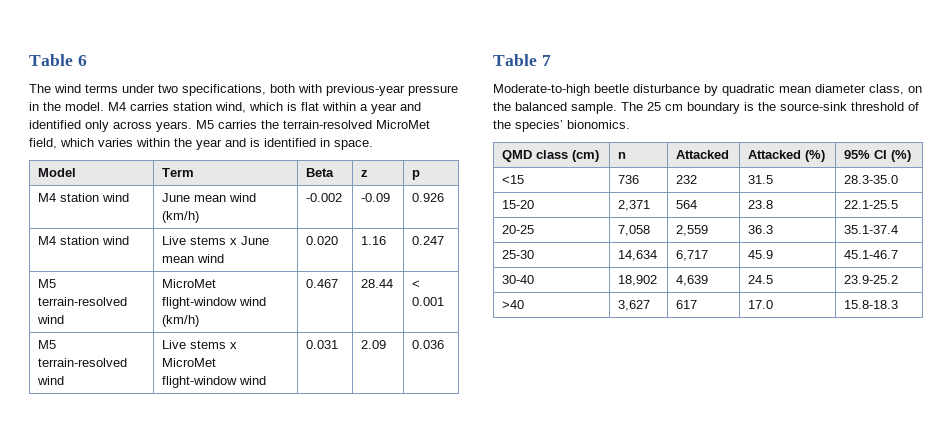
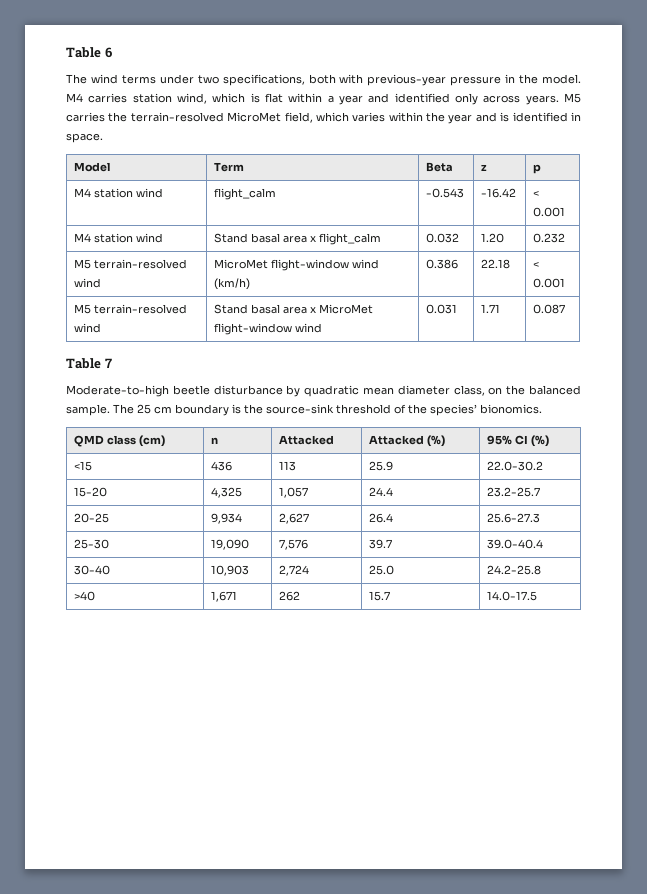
[161,193,256,202] [161,211,199,223] [305,193,342,202] [360,193,390,202] [411,193,444,202] [37,236,129,245] [161,236,269,245] [161,254,224,263] [305,236,338,245] [360,236,386,245] [411,236,444,245] June mean wind (km/h) | -0.002 | -0.09 | 0.926 // M4 station wind | Live stems x June mean wind | 0.020 | 1.16 | 0.247 -> [213,188,276,200] [425,188,464,198] [480,188,516,198] [532,191,539,197] [532,207,565,217] [73,233,163,243] [213,233,381,245] [425,233,459,243] [480,233,504,243] [532,233,565,243] flight_calm | -0.543 | -16.42 | < 0.001 // M4 station wind | Stand basal area x flight_calm | 0.032 | 1.20 | 0.232
[305,279,338,288] [360,279,393,288] 0.467 | 28.44 -> [425,259,458,269] [480,259,510,269] 0.386 | 22.18
[161,340,226,349] Live stems -> [213,304,307,314] Stand basal area
[360,340,386,349] [411,340,444,349] 2.09 | 0.036 -> [480,304,500,313] [532,304,565,314] 1.71 | 0.087
[617,175,639,184] [675,175,697,184] [747,175,773,184] [843,175,898,184] [501,200,534,209] [617,200,650,211] [675,200,697,209] [747,200,773,209] [843,200,898,209] [501,225,534,234] [617,225,650,236] [675,225,708,236] [747,225,773,234] [843,225,898,234] [501,250,534,259] [617,250,657,261] [675,250,708,261] [747,250,773,259] [843,250,898,259] [501,275,534,284] [617,275,657,286] [675,275,708,286] [747,275,773,284] [843,275,898,284] [501,300,524,309] [617,300,650,311] [675,300,697,309] [747,300,773,309] [843,300,898,309] 736 | 232 | 31.5 | 28.3-35.0 // 15-20 | 2,371 | 564 | 23.8 | 22.1-25.5 // 20-25 | 7,058 | 2,559 | 36.3 | 35.1-37.4 // 25-30 | 14,634 | 6,717 | 45.9 | 45.1-46.7 // 30-40 | 18,902 | 4,639 | 24.5 | 23.9-25.2 // >40 | 3,627 | 617 | 17.0 | 15.8-18.3 -> [210,461,232,471] [278,461,296,471] [368,461,393,471] [486,461,543,471] [73,487,107,497] [210,487,242,498] [278,487,308,498] [368,487,393,496] [486,487,540,497] [73,513,109,523] [210,513,242,524] [278,513,309,524] [368,513,393,523] [486,513,540,523] [73,539,109,549] [210,539,249,550] [278,539,308,550] [368,539,392,549] [486,539,543,549] [73,565,110,575] [210,565,249,576] [278,565,309,576] [368,565,394,575] [486,565,541,575] [73,591,95,601] [210,591,237,602] [278,591,300,601] [368,591,390,601] [486,591,537,601] 436 | 113 | 25.9 | 22.0-30.2 // 15-20 | 4,325 | 1,057 | 24.4 | 23.2-25.7 // 20-25 | 9,934 | 2,627 | 26.4 | 25.6-27.3 // 25-30 | 19,090 | 7,576 | 39.7 | 39.0-40.4 // 30-40 | 10,903 | 2,724 | 25.0 | 24.2-25.8 // >40 | 1,671 | 262 | 15.7 | 14.0-17.5

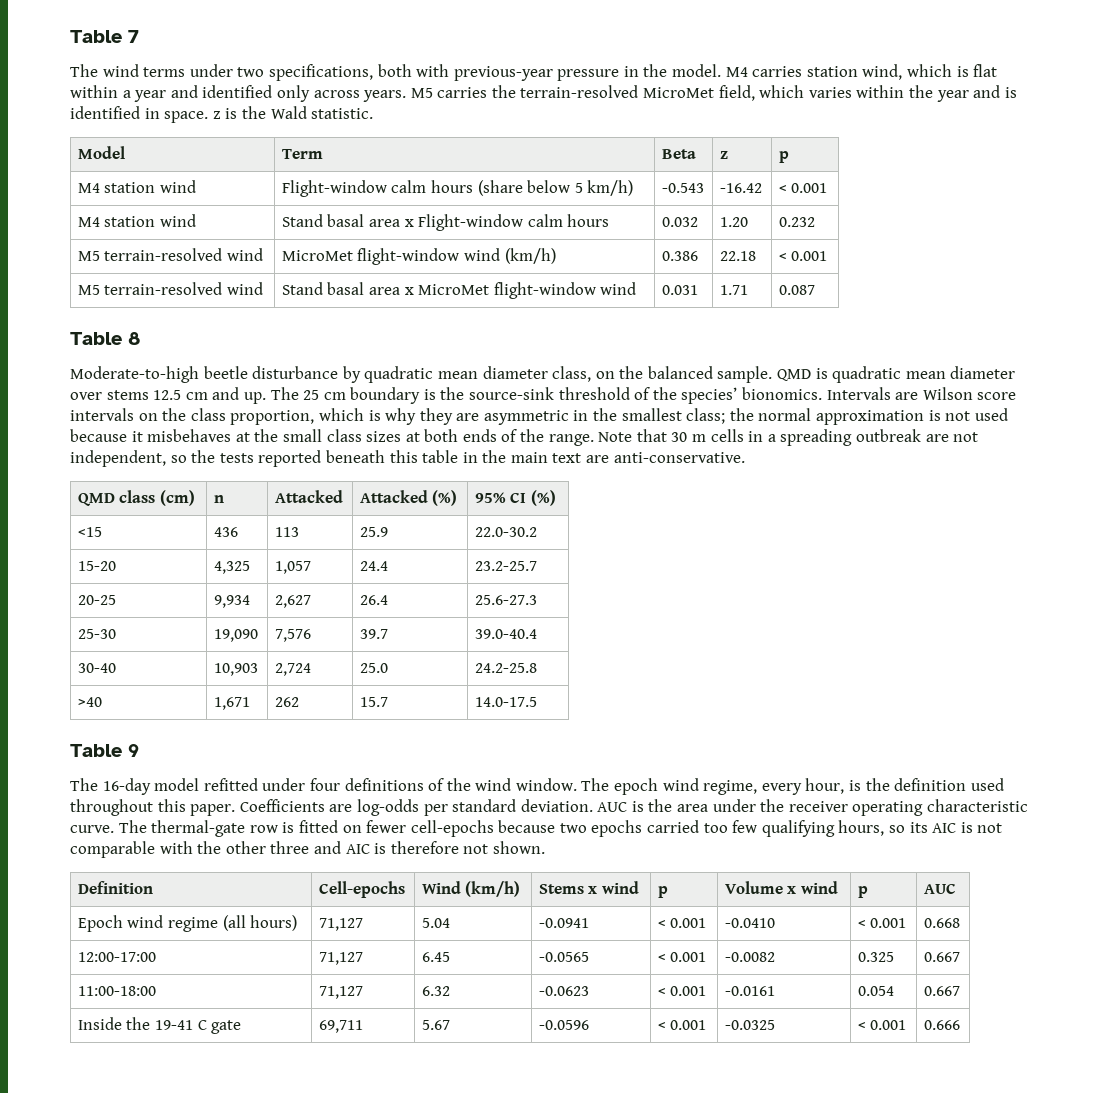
[66,47,112,58] Table 6 -> [70,30,139,43] Table 7
(103, 138) none -> [212,106,374,119] z is the Wald statistic.
[213,188,276,200] flight_calm -> [281,180,634,197] Flight-window calm hours (share below 5 km/h)
[318,233,381,245] flight_calm -> [418,214,610,231] Flight-window calm hours
[104,358,112,368] 7 -> [128,332,141,345] 8
(110, 410) none -> [777,366,1016,383] [70,387,266,404] QMD is quadratic mean diameter over stems 12.5 cm and up.
(542, 409) none -> [826,387,1017,400] [70,408,1008,425] [70,429,979,446] [70,450,745,467] Intervals are Wilson score intervals on the class proportion, which is why they are asymmetric in the smallest class; the normal approximation is not used because it misbehaves at the small class sizes at both ends of the range. Note that 30 m cells in a spreading outbreak are not independent, so the tests reported beneath this table in the main text are anti-conservative.
(537, 596) none -> [70,744,139,757] [70,778,1004,795] [70,799,1029,816] [70,820,1003,837] [70,841,545,858] [77,881,153,894] [318,881,405,898] [421,881,521,897] [538,881,640,894] [657,886,668,898] [724,881,839,894] [857,886,868,898] [923,883,956,894] [77,915,298,932] [318,918,363,931] [421,918,450,928] [538,918,589,928] [657,918,707,928] [724,918,775,928] [857,918,907,928] [923,918,960,928] [77,952,156,962] [318,952,363,965] [421,952,450,962] [538,952,589,962] [657,952,707,962] [724,952,775,962] [857,952,894,962] [923,952,960,962] [77,986,156,996] [318,986,363,999] [421,986,450,996] [538,986,589,996] [657,986,707,996] [724,986,775,996] [857,986,894,996] [923,986,960,996] [77,1017,242,1034] [318,1020,363,1033] [421,1020,450,1030] [538,1020,589,1030] [657,1020,707,1030] [724,1020,775,1030] [857,1020,907,1030] [923,1020,960,1030] // Table 9 // The 16-day model refitted under four definitions of the wind window. The epoch wind regime, every hour, is the definition used throughout this paper. Coefficients are log-odds per standard deviation. AUC is the area under the receiver operating characteristic curve. The thermal-gate row is fitted on fewer cell-epochs because two epochs carried too few qualifying hours, so its AIC is not comparable with the other three and AIC is therefore not shown. // Definition | Cell-epochs | Wind (km/h) | Stems x wind | p | Volume x wind | p | AUC // Epoch wind regime (all hours) | 71,127 | 5.04 | -0.0941 | < 0.001 | -0.0410 | < 0.001 | 0.668 // 12:00-17:00 | 71,127 | 6.45 | -0.0565 | < 0.001 | -0.0082 | 0.325 | 0.667 // 11:00-18:00 | 71,127 | 6.32 | -0.0623 | < 0.001 | -0.0161 | 0.054 | 0.667 // Inside the 19-41 C gate | 69,711 | 5.67 | -0.0596 | < 0.001 | -0.0325 | < 0.001 | 0.666

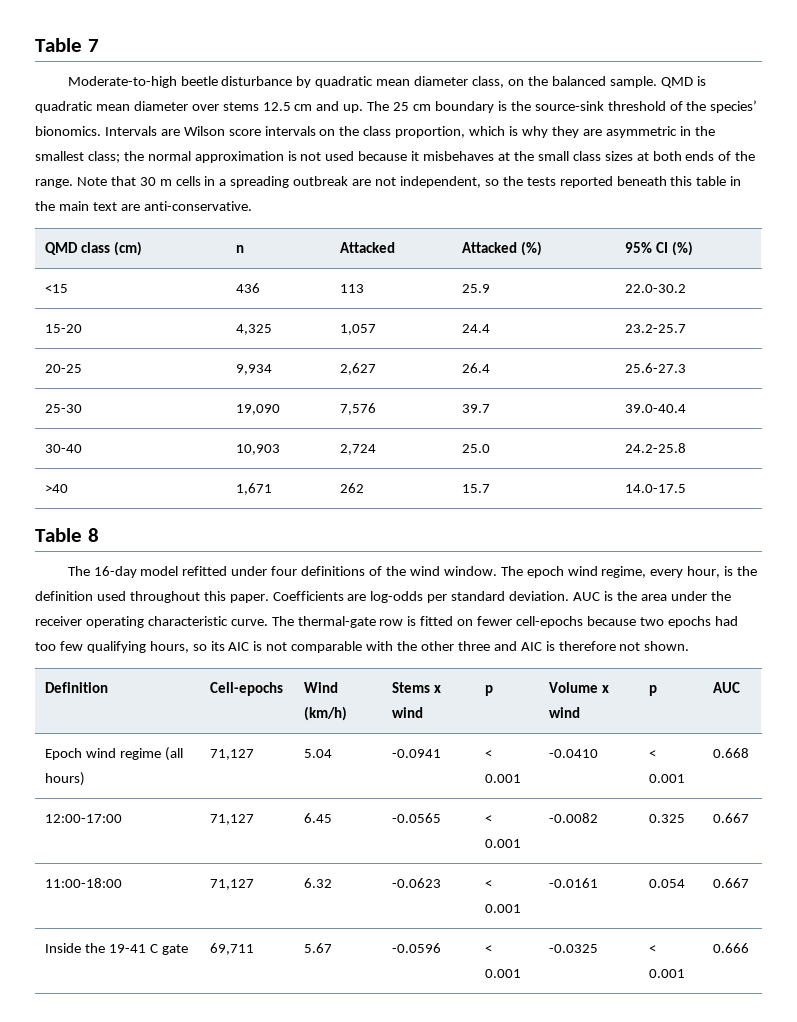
[70,64,998,81] [70,85,1017,102] [70,106,374,123] [77,146,125,159] [281,149,323,159] [661,149,696,159] [719,151,728,159] [778,151,789,163] [77,180,197,193] [281,180,634,197] [661,183,704,193] [719,183,762,193] [778,183,828,193] [77,214,197,227] [281,214,610,231] [661,217,698,227] [719,217,748,227] [778,217,815,227] [77,248,264,261] [281,248,556,265] [661,251,698,261] [719,251,756,261] [778,251,828,261] [77,282,264,295] [281,282,637,299] [661,285,698,295] [719,285,748,295] [778,285,815,295] [70,332,141,345] // The wind terms under two specifications, both with previous-year pressure in the model. M4 carries station wind, which is flat within a year and identified only across years. M5 carries the terrain-resolved MicroMet field, which varies within the year and is identified in space. z is the Wald statistic. // Model | Term | Beta | z | p // M4 station wind | Flight-window calm hours (share below 5 km/h) | -0.543 | -16.42 | < 0.001 // M4 station wind | Stand basal area x Flight-window calm hours | 0.032 | 1.20 | 0.232 // M5 terrain-resolved wind | MicroMet flight-window wind (km/h) | 0.386 | 22.18 | < 0.001 // M5 terrain-resolved wind | Stand basal area x MicroMet flight-window wind | 0.031 | 1.71 | 0.087 // Table 8 -> (99, 45) none
[128,744,139,757] 9 -> [87,528,99,542] 8
[647,820,700,833] carried -> [714,616,738,626] had

